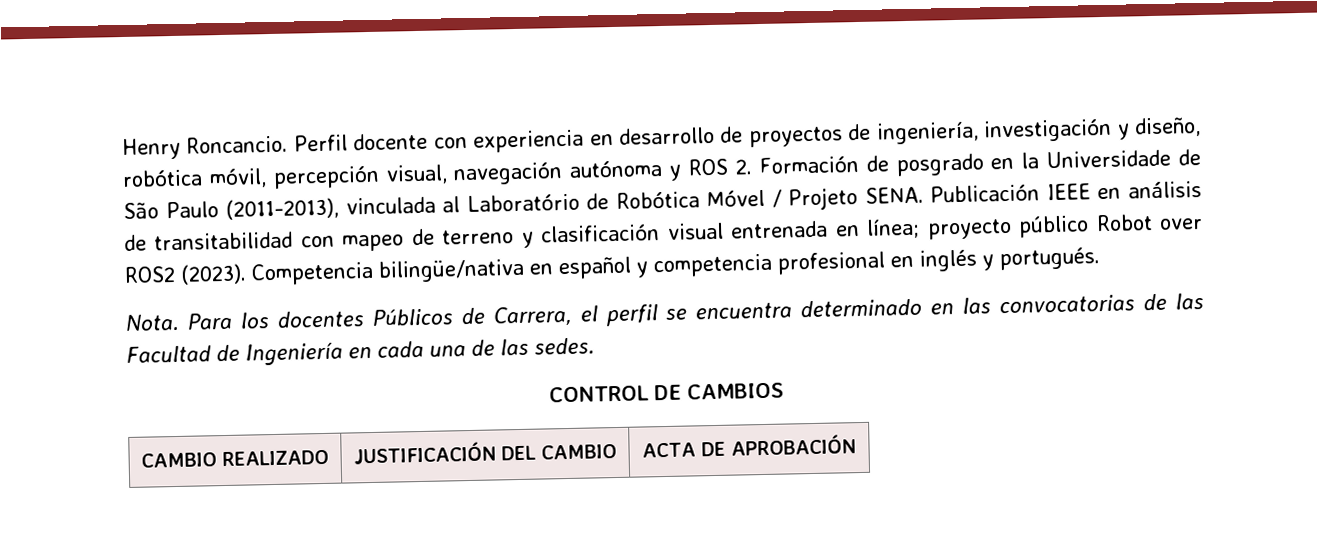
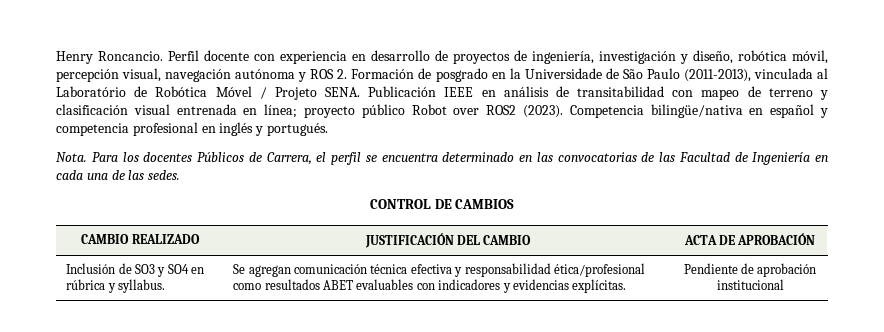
(856, 445) none -> [66,263,205,277] [66,279,166,293] [233,263,645,277] [233,279,627,293] [683,263,817,277] [716,279,784,290] // Inclusión de SO3 y SO4 en rúbrica y syllabus. | Se agregan comunicación técnica efectiva y responsabilidad ética/profesional como resultados ABET evaluables con indicadores y evidencias explícitas. | Pendiente de aprobación institucional

